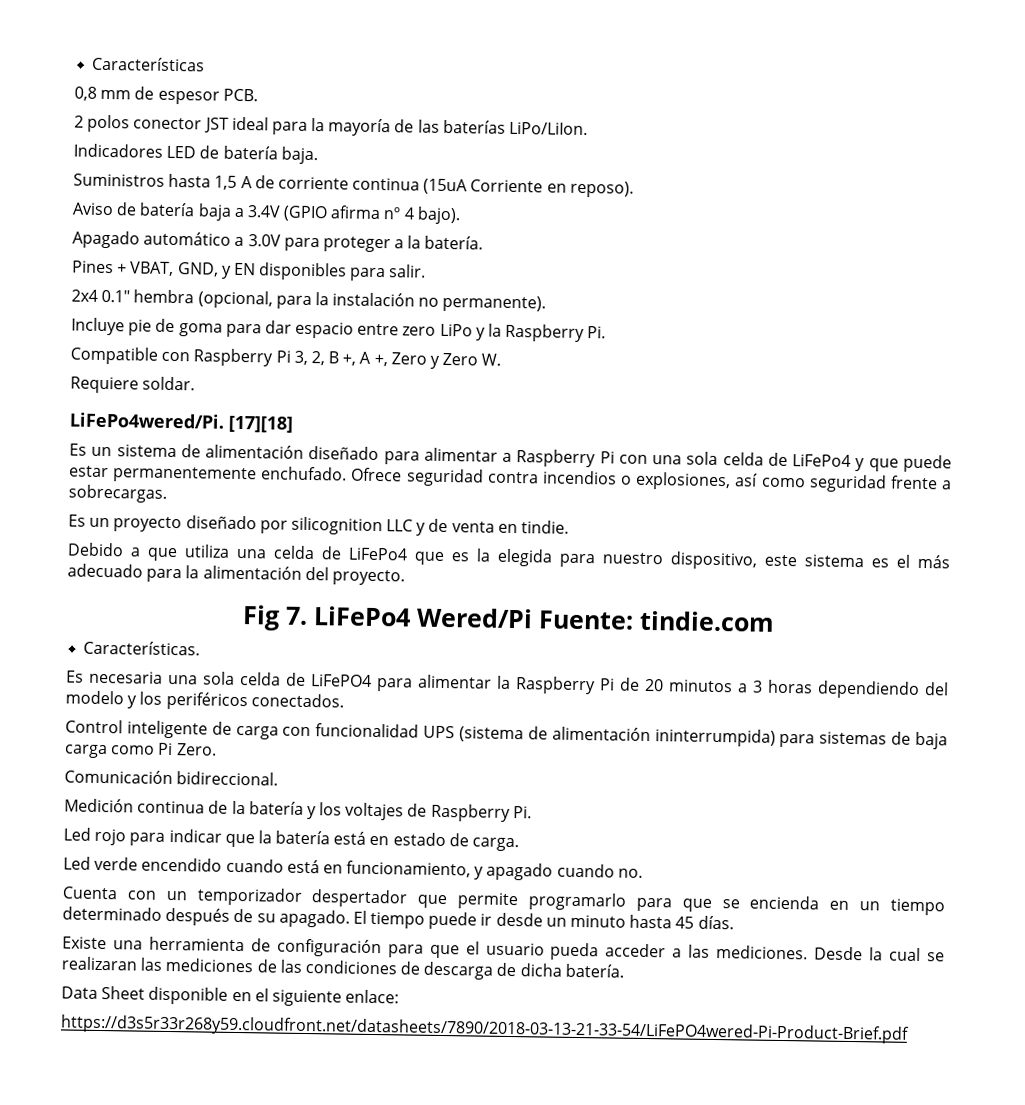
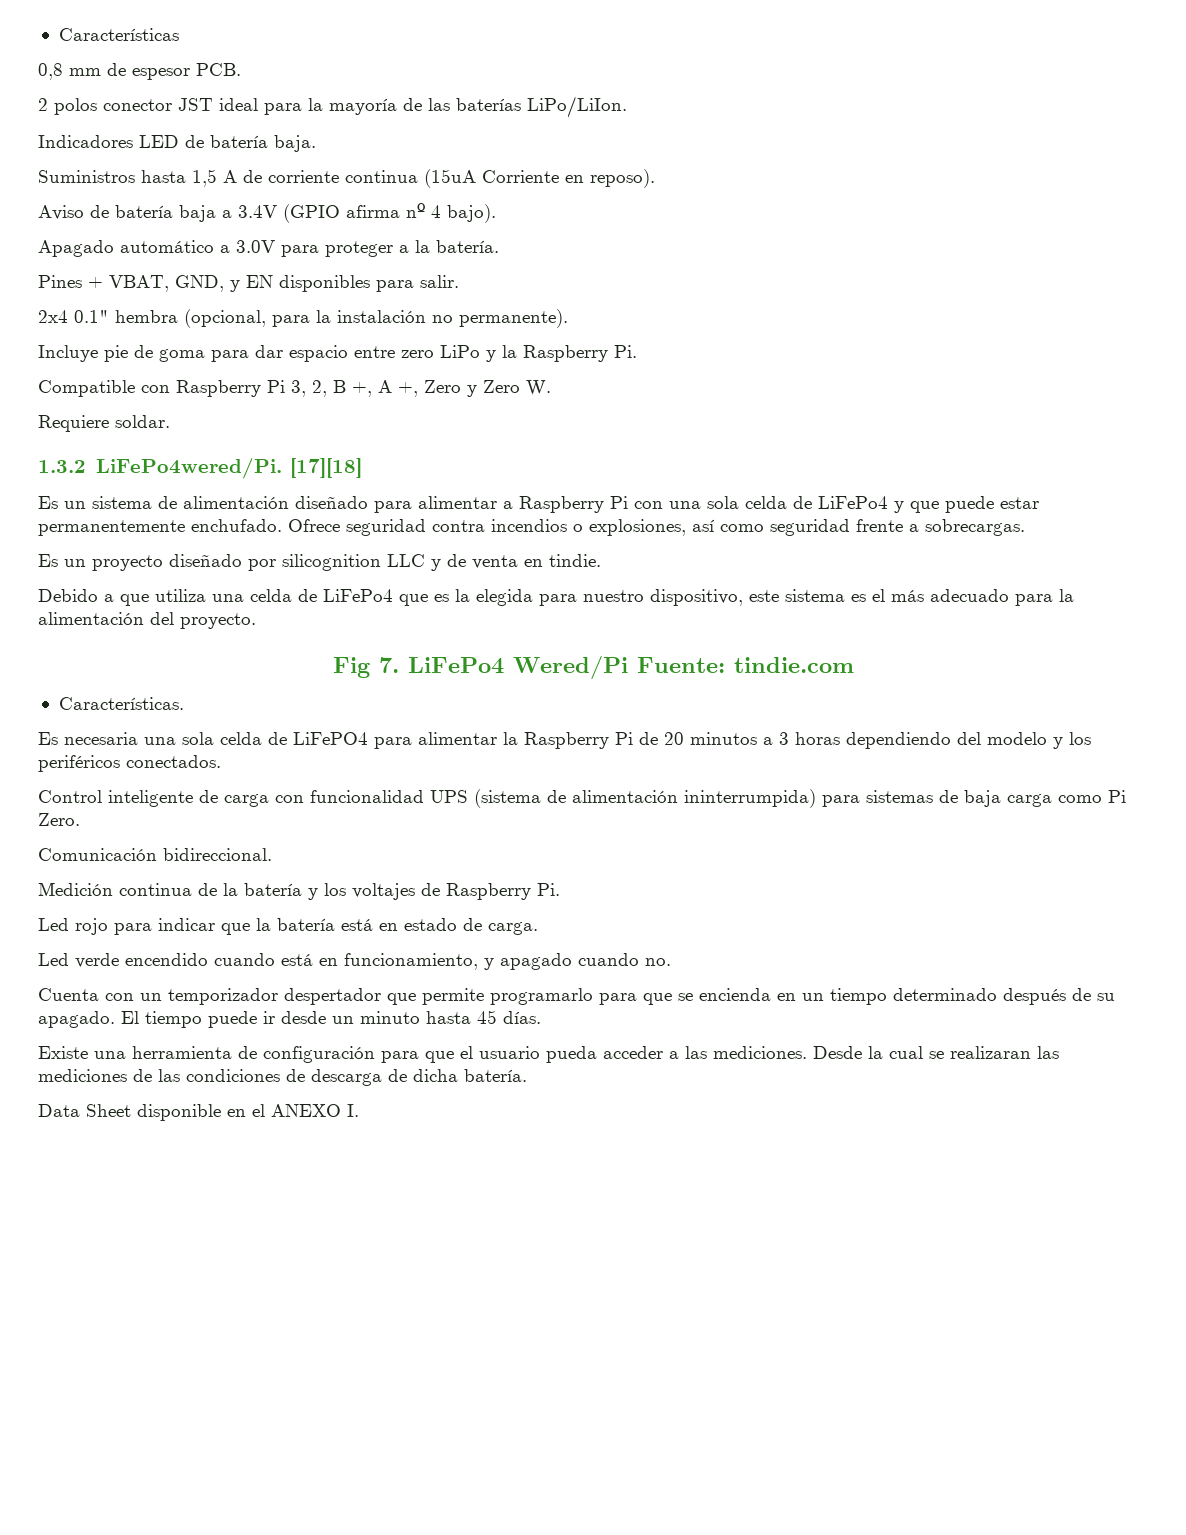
(196, 383) none -> [38,460,86,473] 1.3.2
[271,989,400,1007] [60,1014,910,1044] siguiente enlace: // https://d3s5r33r268y59.cloudfront.net/datasheets/7890/2018-03-13-21-33-54/LiFePO4wered-Pi-Product-Brief.pdf -> [271,1104,359,1117] ANEXO I.

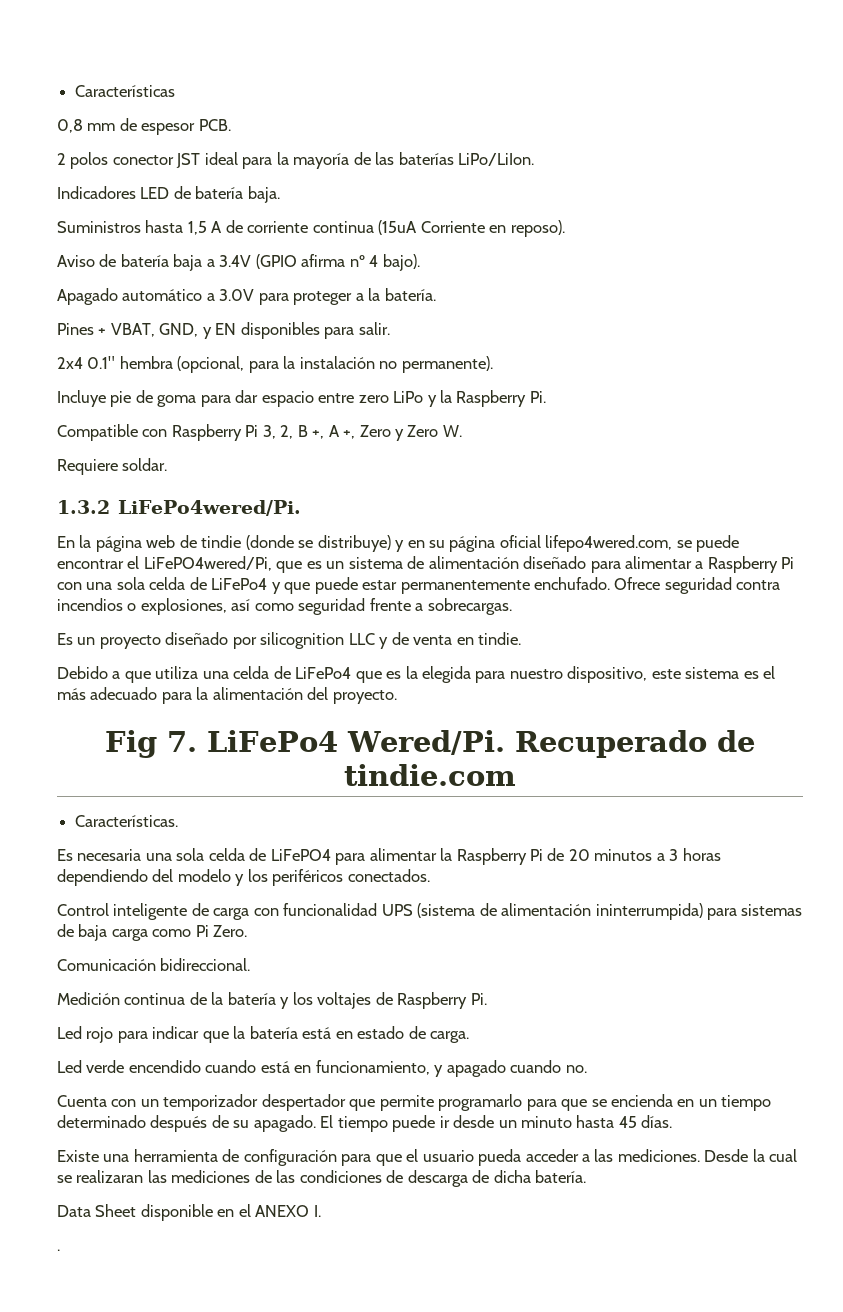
[289,458,362,478] [38,496,58,509] [17][18] // Es -> [57,535,740,552] [57,556,322,573] // En la página web de tindie (donde se distribuye) y en su página oficial lifepo4wered.com, se puede encontrar el LiFePO4wered/Pi, que es
[512,655,725,680] Wered/Pi Fuente: -> [346,730,756,758] Wered/Pi. Recuperado de
(359, 1110) none -> [57,1249,60,1251] // .

